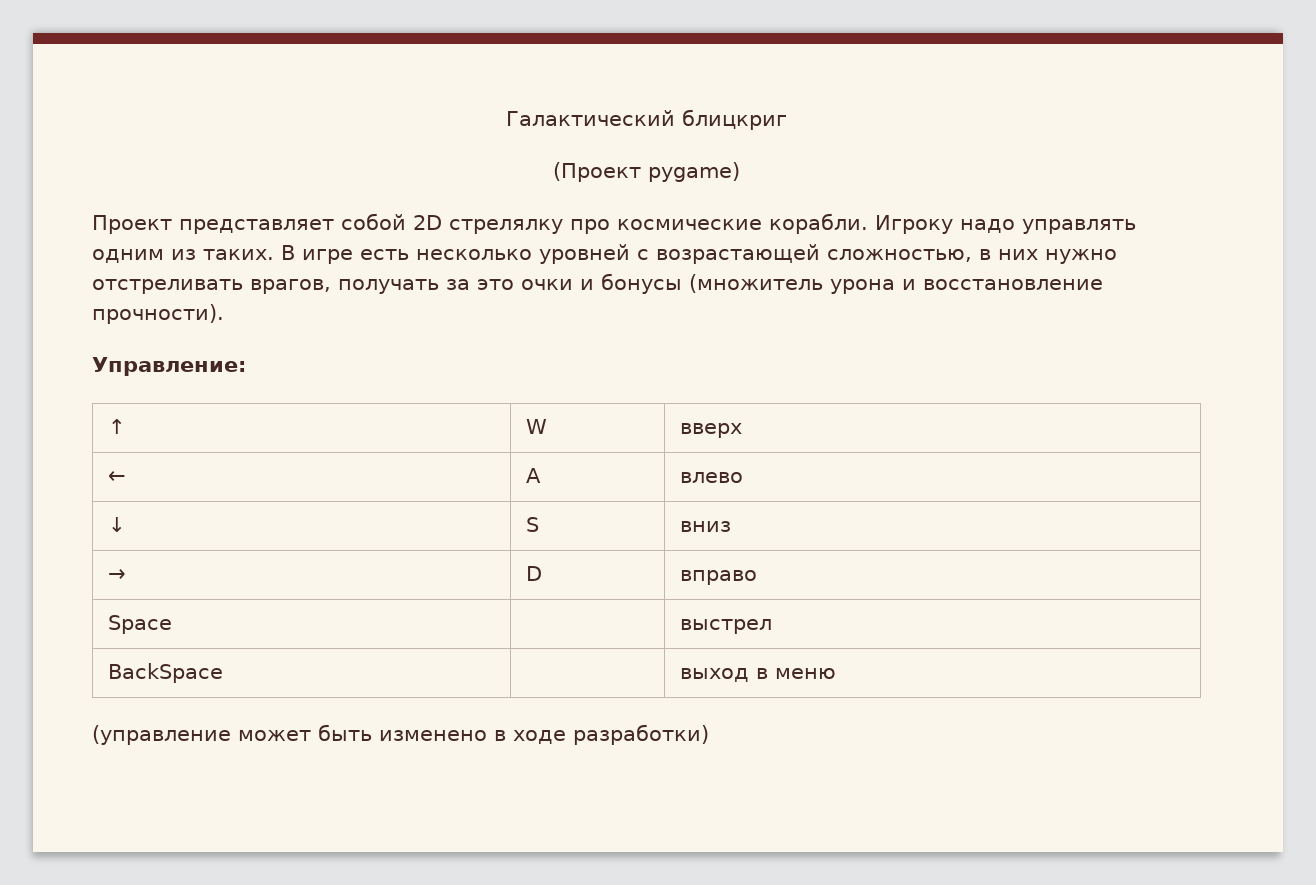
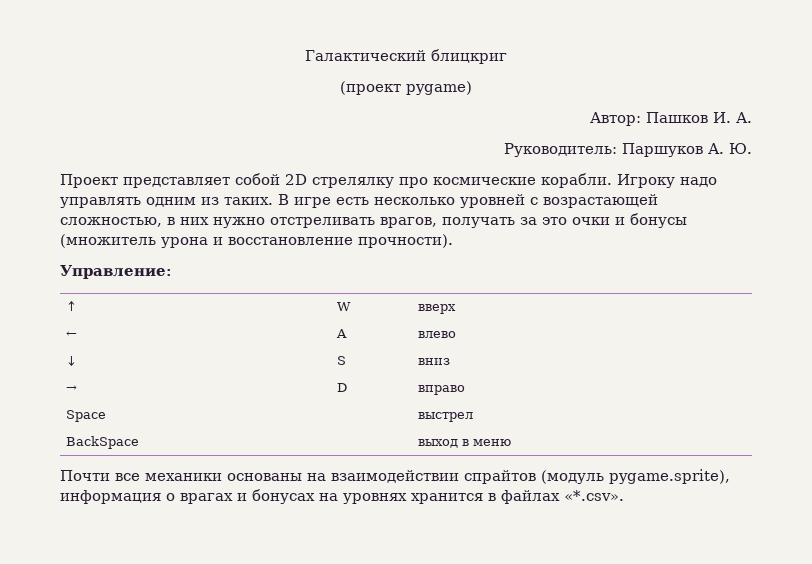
[553,162,641,182] (Проект -> [340,81,401,95] (проект
(740, 172) none -> [590,112,752,126] [504,143,752,157] // Автор: Пашков И. А. // Руководитель: Паршуков А. Ю.
[92,724,709,745] (управление может быть изменено в ходе разработки) -> [60,469,730,484] [60,489,624,504] Почти все механики основаны на взаимодействии спрайтов (модуль pygame.sprite), информация о врагах и бонусах на уровнях хранится в файлах «*.csv».

